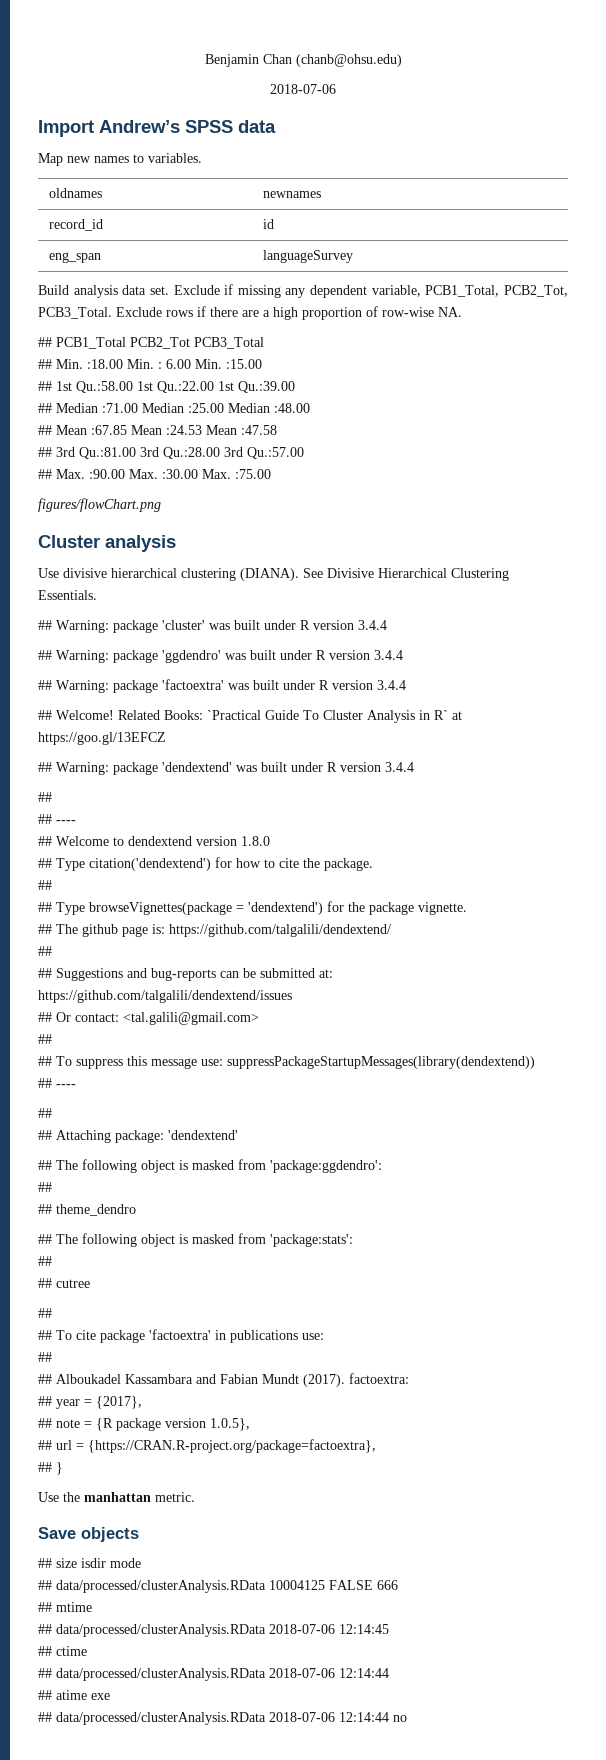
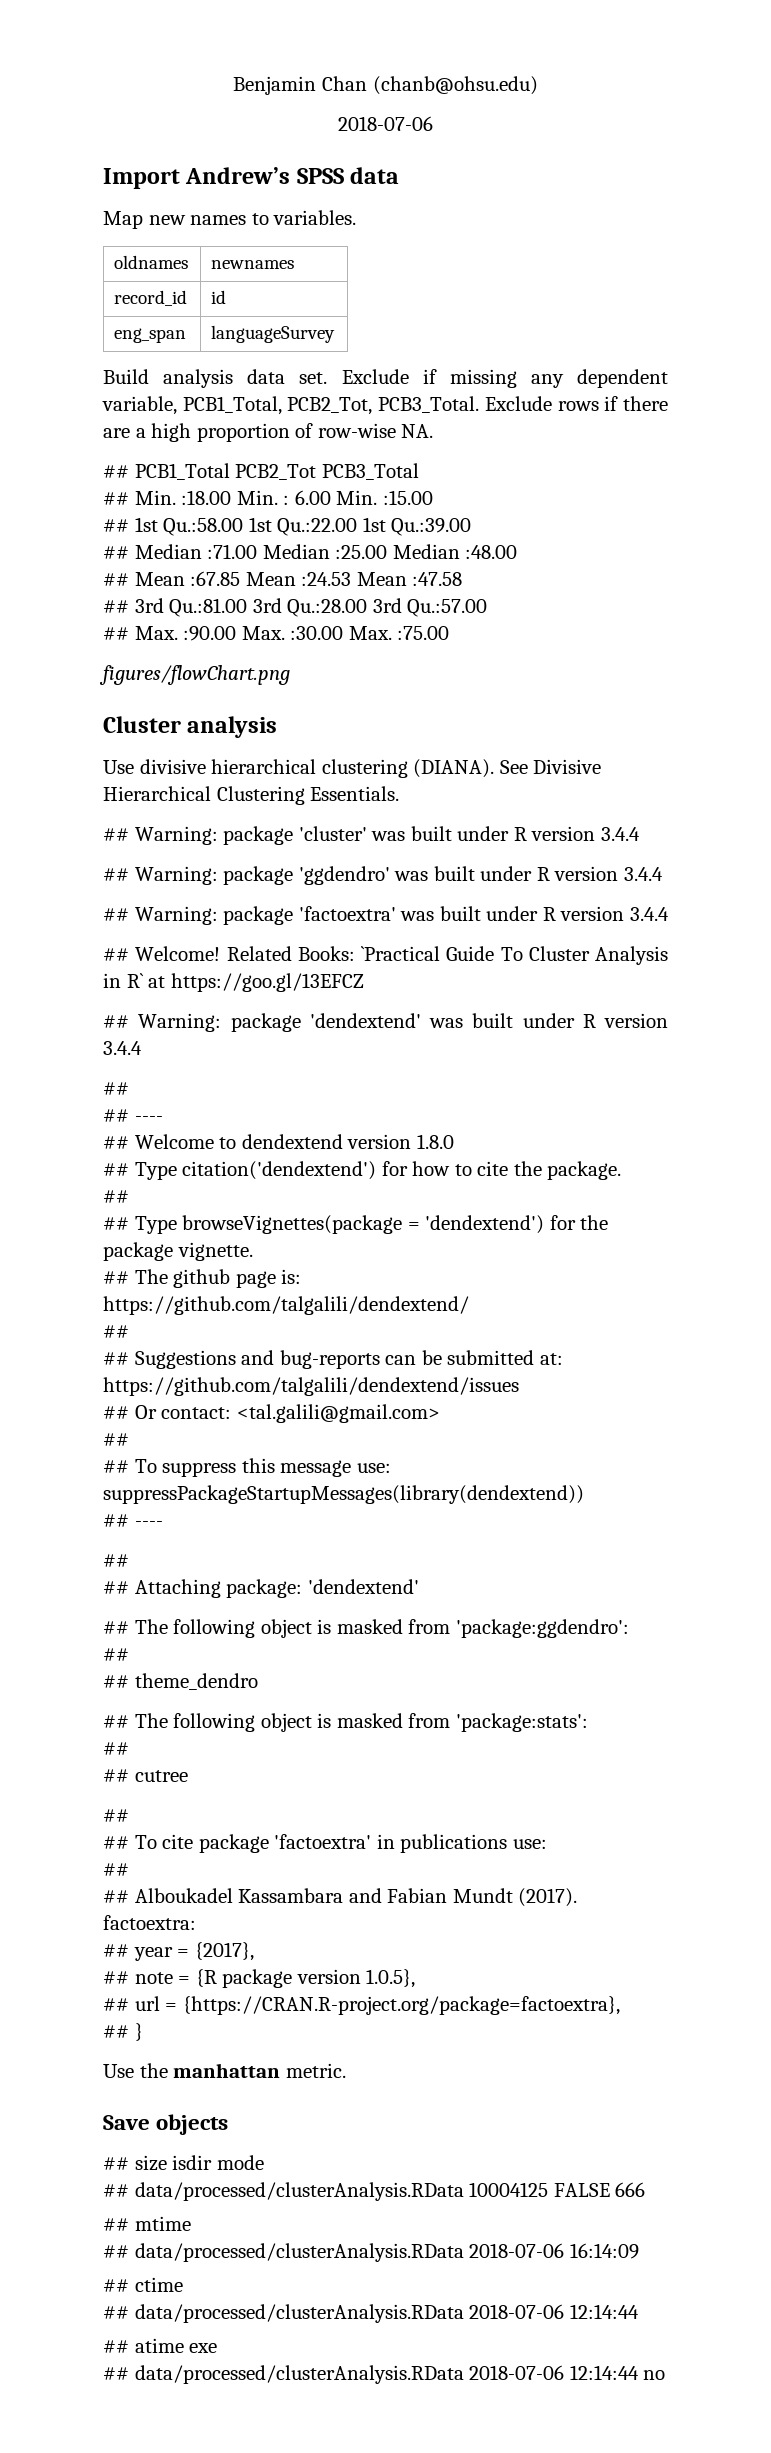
[339,1624,389,1634] 12:14:45 -> [569,2243,639,2259] 16:14:09

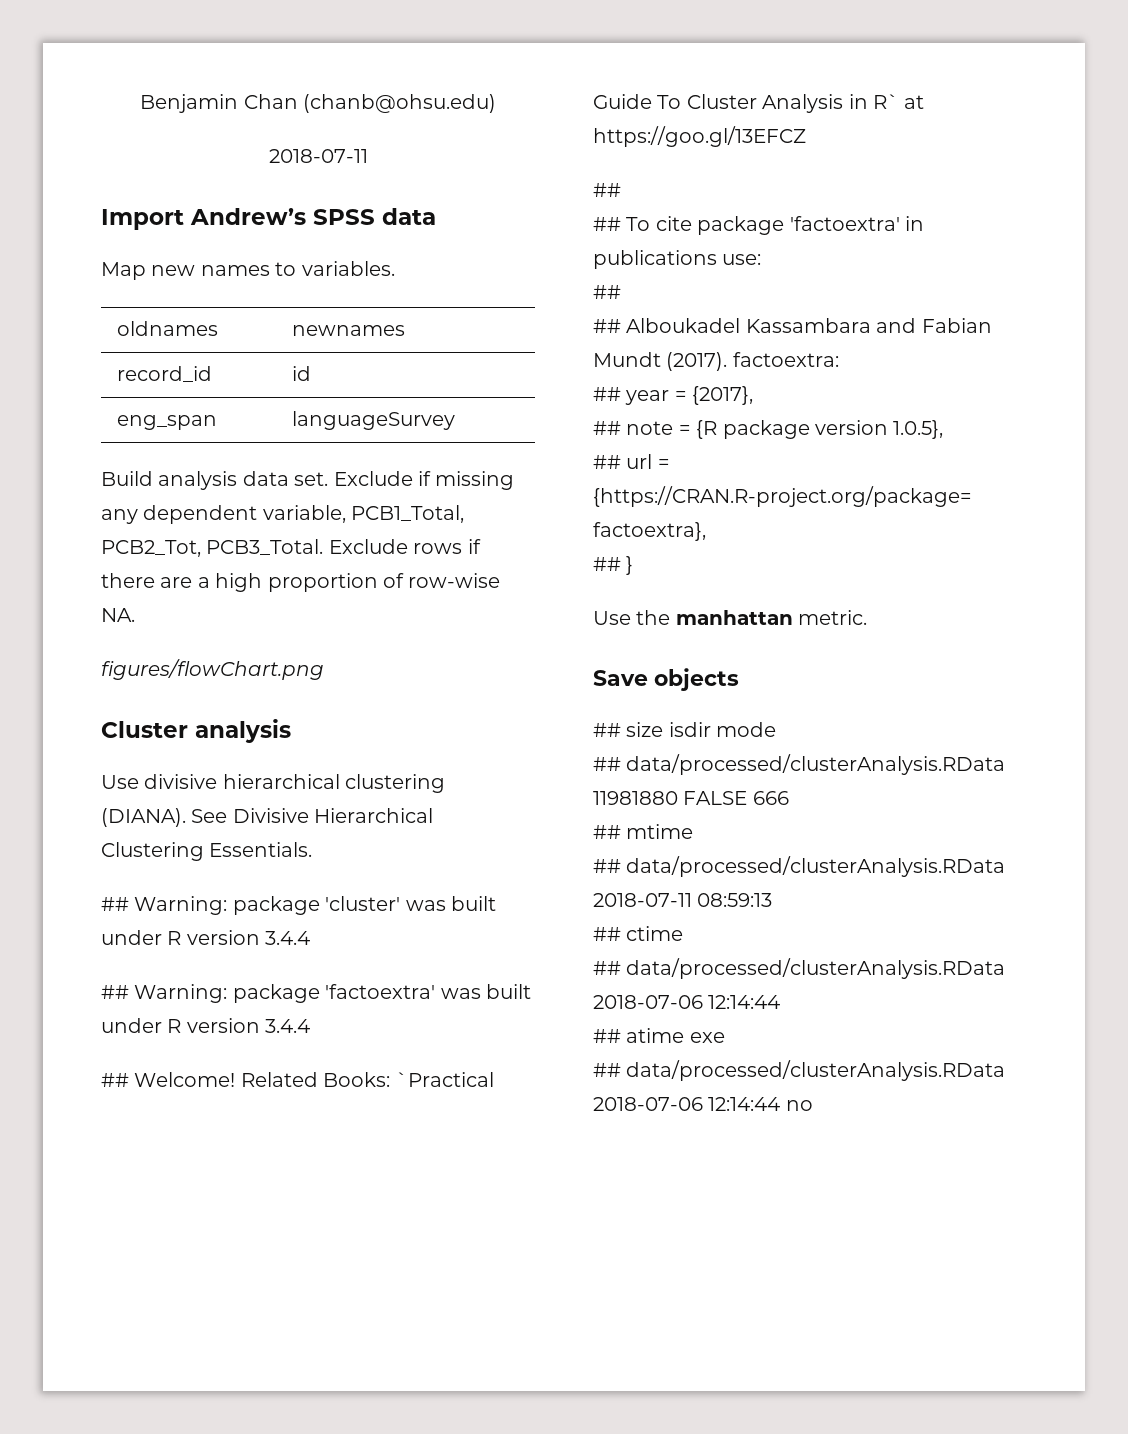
[338,116,433,131] 2018-07-06 -> [268,149,368,163] 2018-07-11
[103,463,419,480] [103,490,433,505] [103,517,472,536] [103,544,518,559] [103,571,463,586] [103,598,488,617] [103,626,450,641] // ## PCB1_Total PCB2_Tot PCB3_Total // ## Min. :18.00 Min. : 6.00 Min. :15.00 // ## 1st Qu.:58.00 1st Qu.:22.00 1st Qu.:39.00 // ## Median :71.00 Median :25.00 Median :48.00 // ## Mean :67.85 Mean :24.53 Mean :47.58 // ## 3rd Qu.:81.00 3rd Qu.:28.00 3rd Qu.:57.00 // ## Max. :90.00 Max. :30.00 Max. :75.00 -> (135, 615) none
[103,866,663,885] // ## Warning: package 'ggdendro' was built under R version 3.4.4 -> (311, 938) none
[103,1013,668,1032] [103,1041,142,1055] [103,1082,129,1095] [103,1109,163,1122] [103,1134,454,1149] [103,1161,622,1180] [103,1190,129,1203] [103,1215,609,1234] [103,1242,253,1261] [103,1269,302,1288] [103,1296,469,1315] [103,1325,129,1338] [103,1350,563,1369] [103,1377,519,1396] [103,1404,440,1423] [103,1433,129,1446] [103,1458,391,1477] [103,1485,584,1504] [103,1514,163,1527] [103,1554,129,1567] [103,1579,419,1598] [103,1619,629,1638] [103,1648,129,1661] [103,1673,258,1690] [103,1713,588,1732] [103,1742,129,1755] [103,1769,188,1782] // ## Warning: package 'dendextend' was built under R version 3.4.4 // ## // ## ---- // ## Welcome to dendextend version 1.8.0 // ## Type citation('dendextend') for how to cite the package. // ## // ## Type browseVignettes(package = 'dendextend') for the package vignette. // ## The github page is: https://github.com/talgalili/dendextend/ // ## // ## Suggestions and bug-reports can be submitted at: https://github.com/talgalili/dendextend/issues // ## Or contact: <tal.galili@gmail.com> // ## // ## To suppress this message use: suppressPackageStartupMessages(library(dendextend)) // ## ---- // ## // ## Attaching package: 'dendextend' // ## The following object is masked from 'package:ggdendro': // ## // ## theme_dendro // ## The following object is masked from 'package:stats': // ## // ## cutree -> (806, 136) none
[469,2182,549,2197] 10004125 -> [593,791,678,805] 11981880
[469,2243,639,2259] 2018-07-06 16:14:09 -> [593,893,773,907] 2018-07-11 08:59:13

